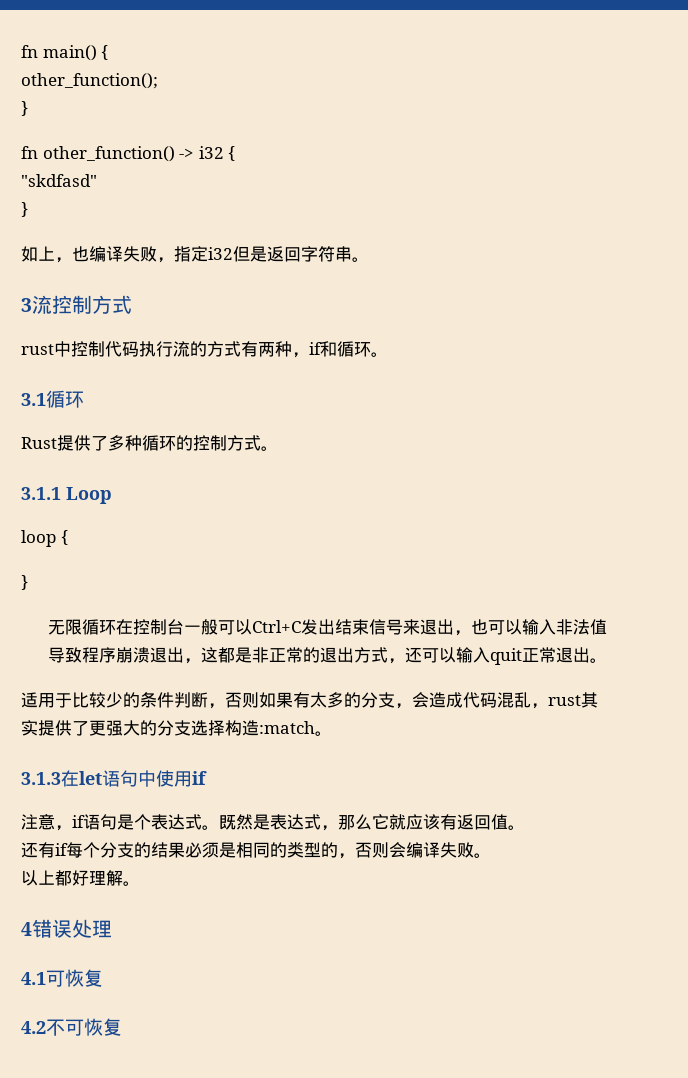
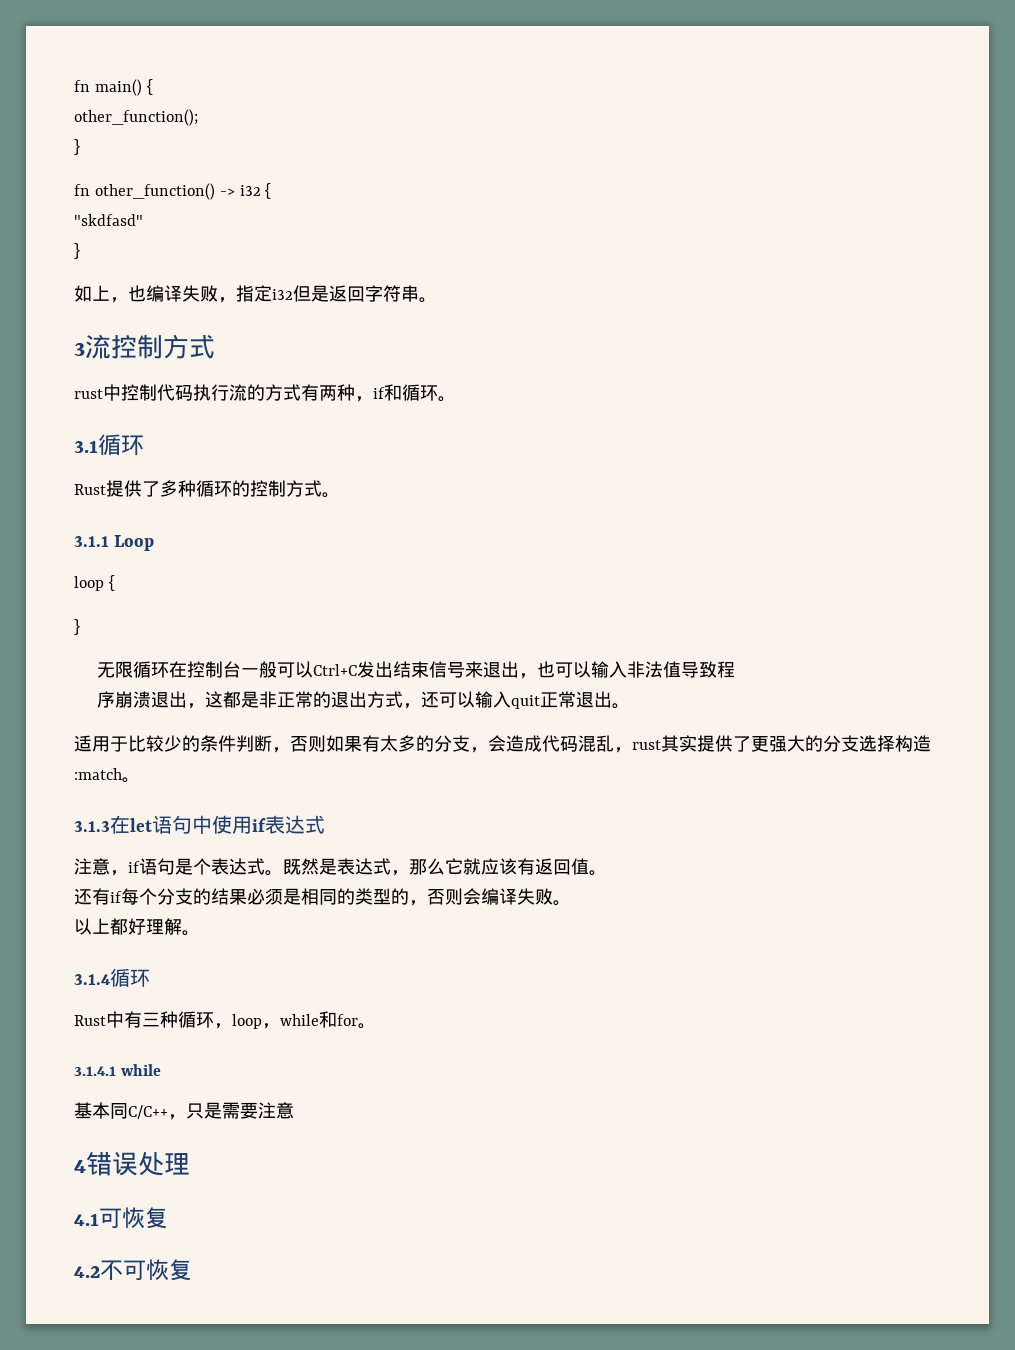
(99, 655) none -> (735, 669) //
(207, 778) none -> [265,815,325,834] 表达式
(140, 883) none -> [74,968,150,987] [74,1011,376,1029] [74,1064,161,1076] [74,1102,294,1120] // 3.1.4循环 // Rust中有三种循环，loop，while和for。 // 3.1.4.1 while // 基本同C/C++，只是需要注意

